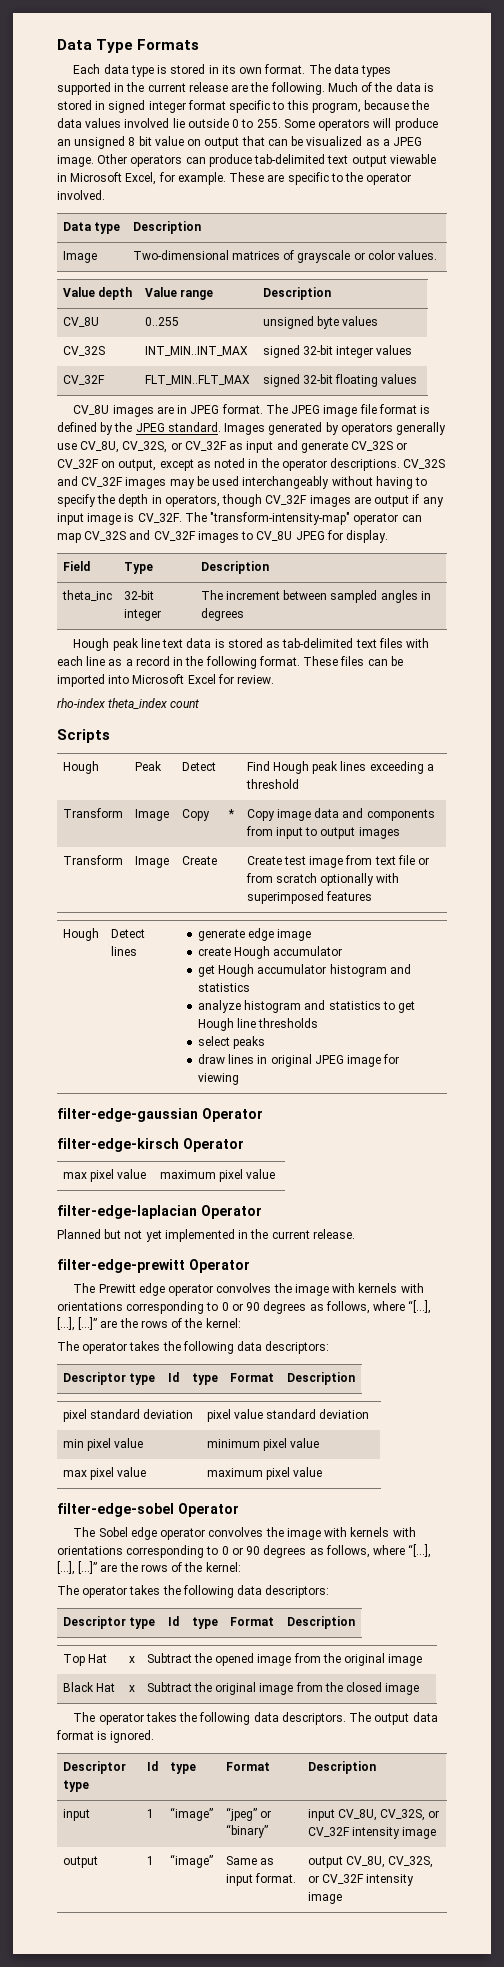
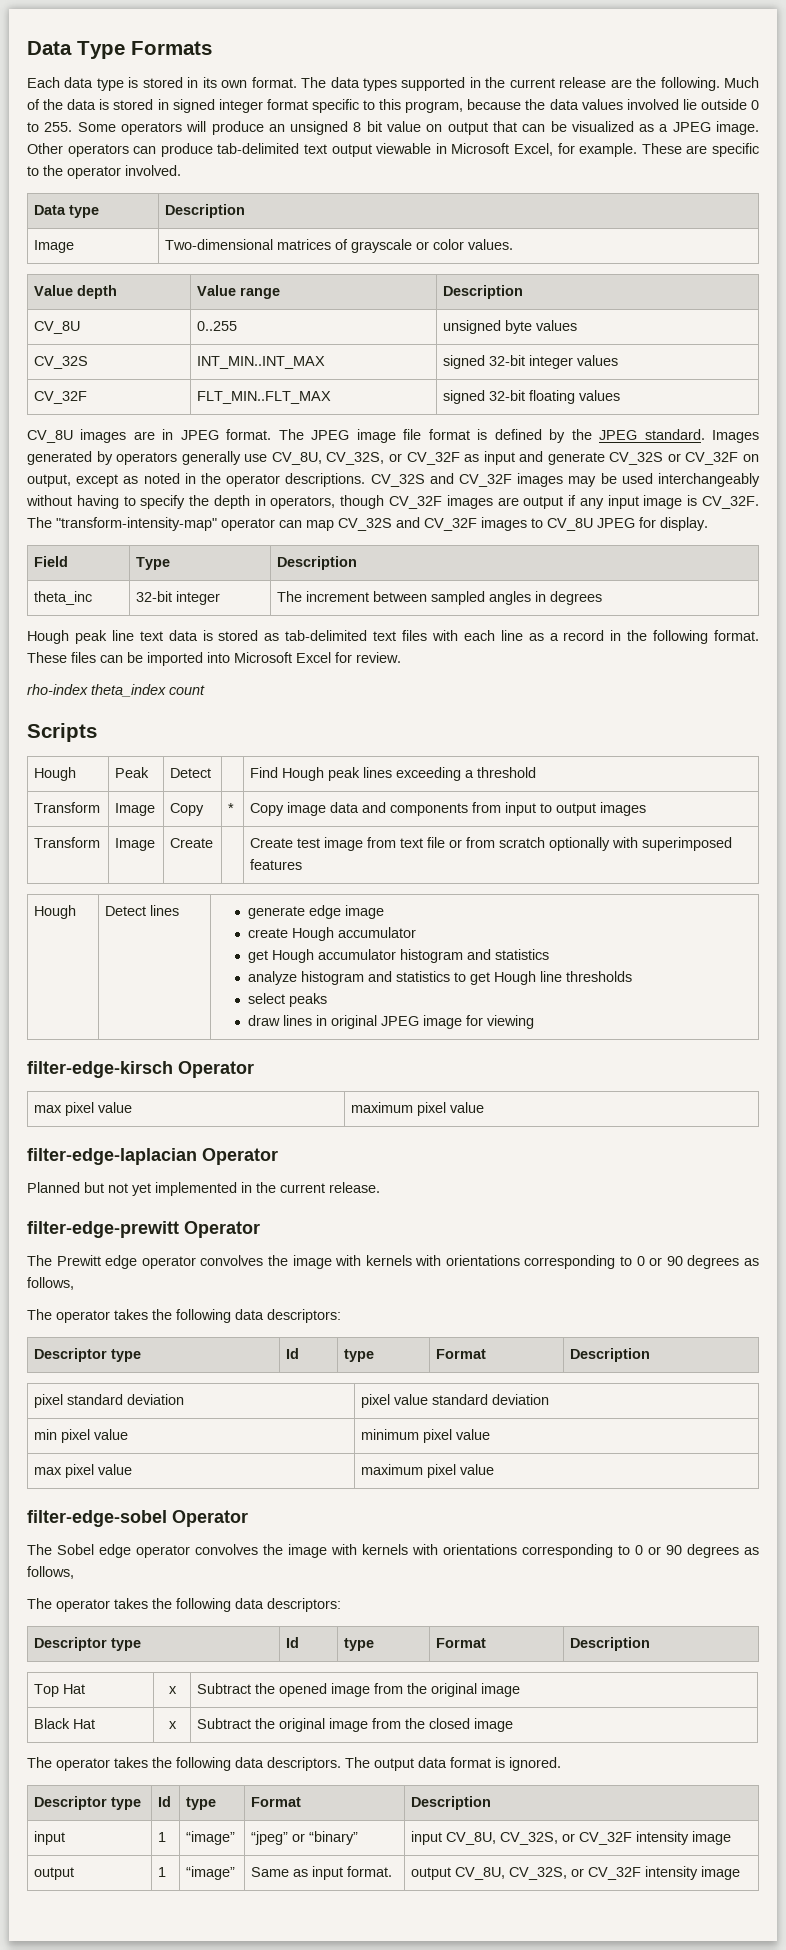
[57,1108,263,1122] // filter-edge-gaussian Operator -> (535, 1022) none
[373,1300,432,1314] [57,1317,241,1331] where “[…], […], […]” are the rows of the kernel: -> (74, 1283) none
[373,1544,432,1558] [57,1561,241,1575] where “[…], […], […]” are the rows of the kernel: -> (74, 1572) none

